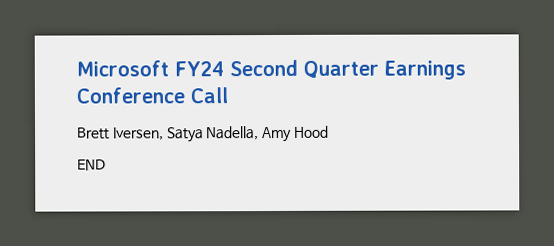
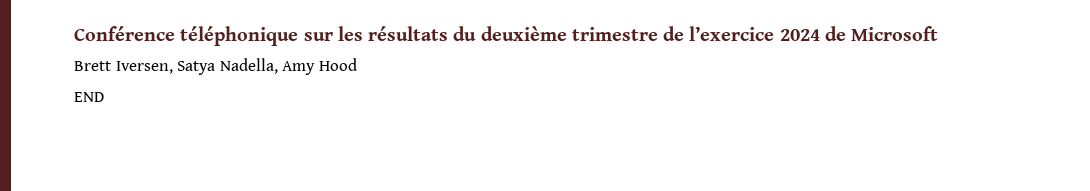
[76,59,466,80] [76,87,228,104] Microsoft FY24 Second Quarter Earnings Conference Call -> [74,26,939,46] Conférence téléphonique sur les résultats du deuxième trimestre de l’exercice 2024 de Microsoft

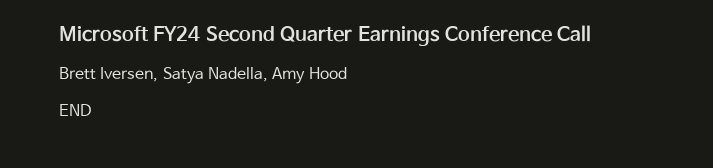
[74,26,939,46] Conférence téléphonique sur les résultats du deuxième trimestre de l’exercice 2024 de Microsoft -> [59,25,592,46] Microsoft FY24 Second Quarter Earnings Conference Call

